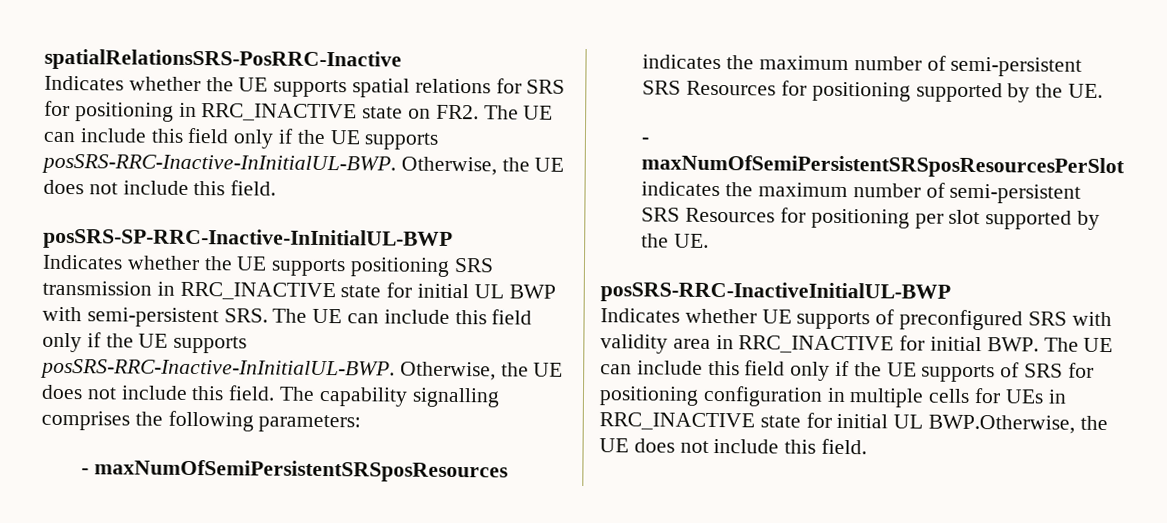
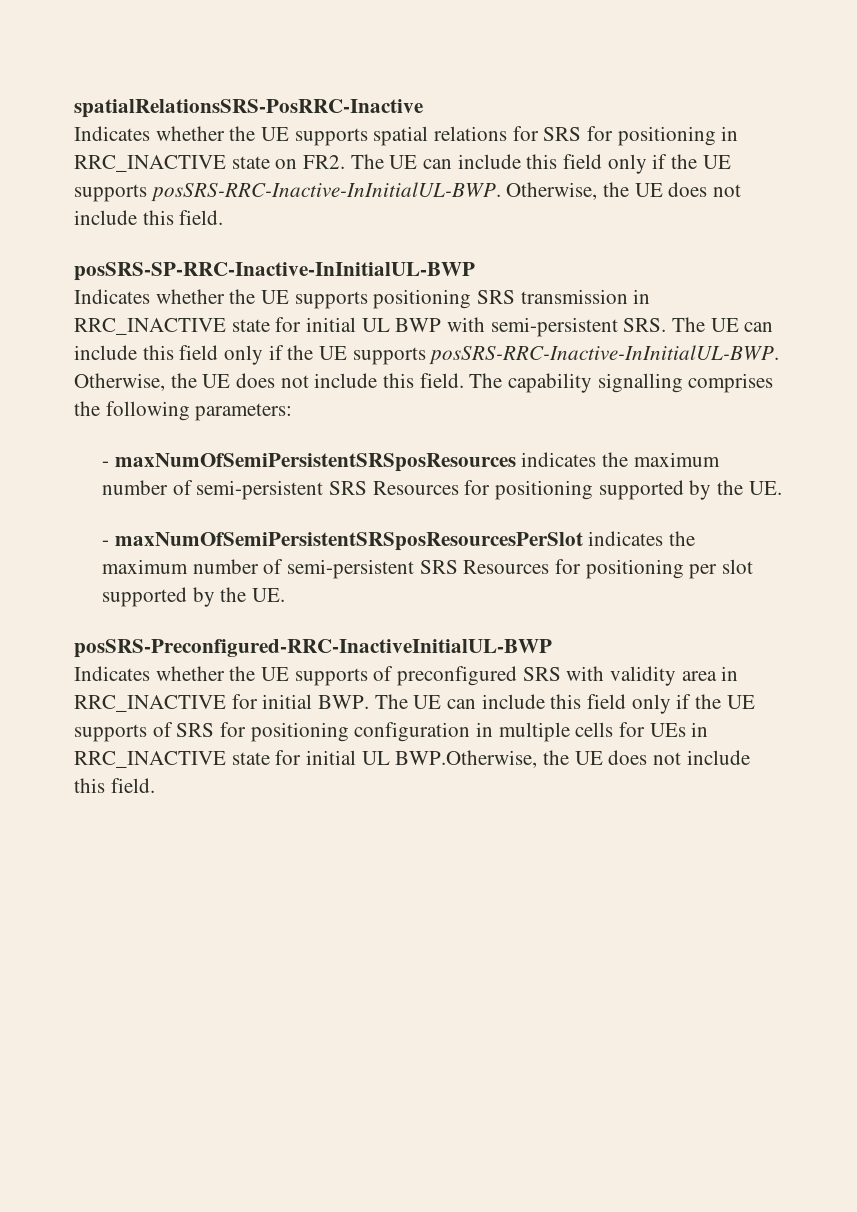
[600,281,951,304] [600,308,757,324] posSRS-RRC-InactiveInitialUL-BWP // Indicates whether -> [74,639,552,658] [74,666,256,681] posSRS-Preconfigured-RRC-InactiveInitialUL-BWP // Indicates whether the

